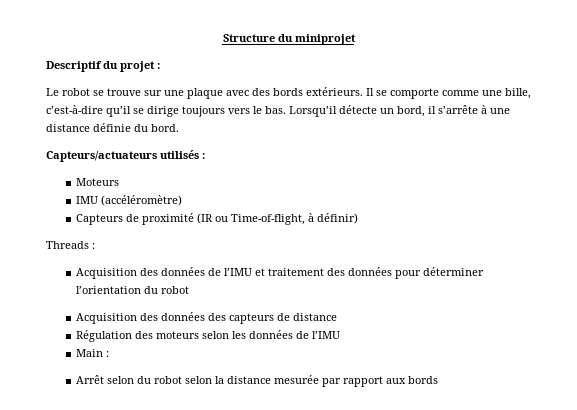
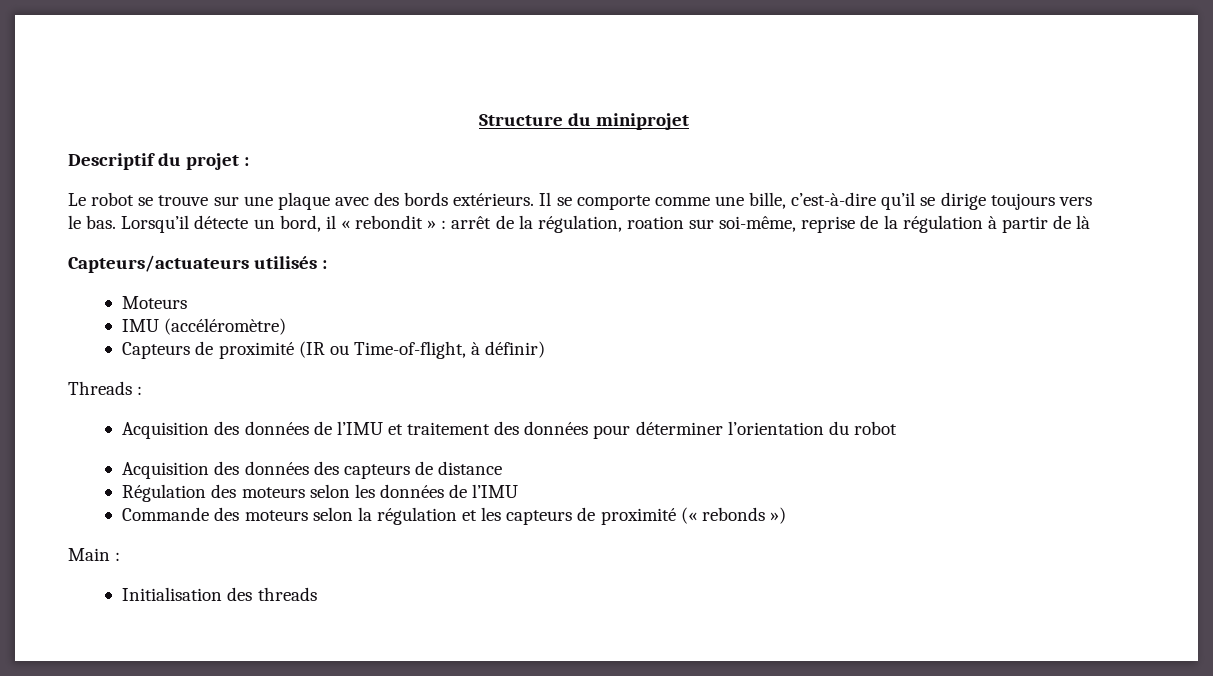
[438,105,510,114] [46,123,179,132] s’arrête à une distance définie du bord. -> [340,215,1091,233] « rebondit » : arrêt de la régulation, roation sur soi-même, reprise de la régulation à partir de là
[75,349,109,357] [75,375,438,387] Main : // Arrêt selon du robot selon la distance mesurée par rapport aux bords -> [122,507,786,525] [68,548,121,561] [122,587,317,601] Commande des moteurs selon la régulation et les capteurs de proximité (« rebonds ») // Main : // Initialisation des threads

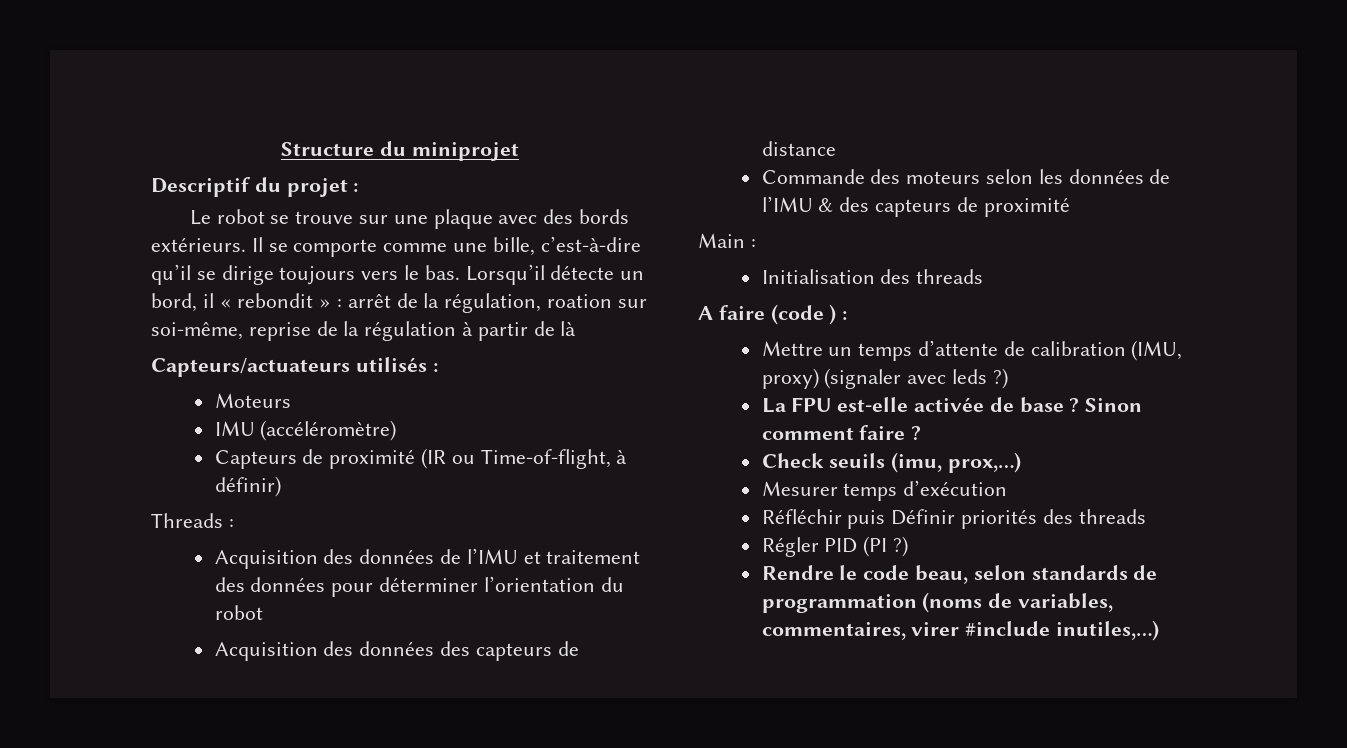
[122,484,207,502] Régulation -> [761,169,865,184] Commande
[122,507,502,525] // Commande des moteurs selon la régulation et les -> [818,197,870,212] & des
[680,507,786,524] (« rebonds ») -> (1070, 207) none
(317, 594) none -> [698,304,848,325] [761,340,1183,361] [761,368,1008,389] [761,397,1143,413] [761,425,922,441] [761,452,1021,473] [761,480,1008,501] [761,509,1146,529] [761,536,908,557] [761,565,1158,584] [761,592,1113,613] [761,620,1159,641] // A faire (code ) : // Mettre un temps d’attente de calibration (IMU, proxy) (signaler avec leds ?) // La FPU est-elle activée de base ? Sinon comment faire ? // Check seuils (imu, prox,…) // Mesurer temps d’exécution // Réfléchir puis Définir priorités des threads // Régler PID (PI ?) // Rendre le code beau, selon standards de programmation (noms de variables, commentaires, virer #include inutiles,…)

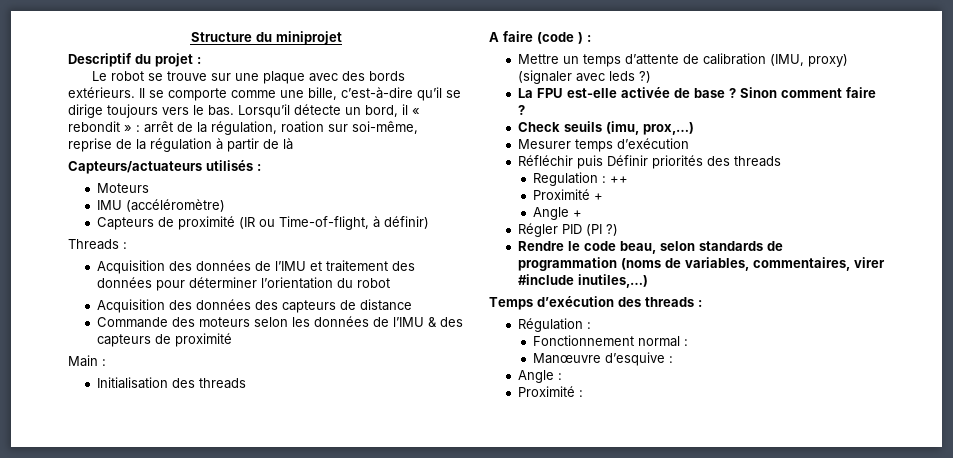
(1146, 516) none -> [532,172,628,186] [532,189,603,200] [532,207,582,220] // Regulation : ++ // Proximité + // Angle +
(1159, 630) none -> [489,296,702,310] [517,318,591,332] [532,335,688,347] [532,352,673,366] [517,370,562,383] [517,386,583,397] // Temps d’exécution des threads : // Régulation : // Fonctionnement normal : // Manœuvre d’esquive : // Angle : // Proximité :

